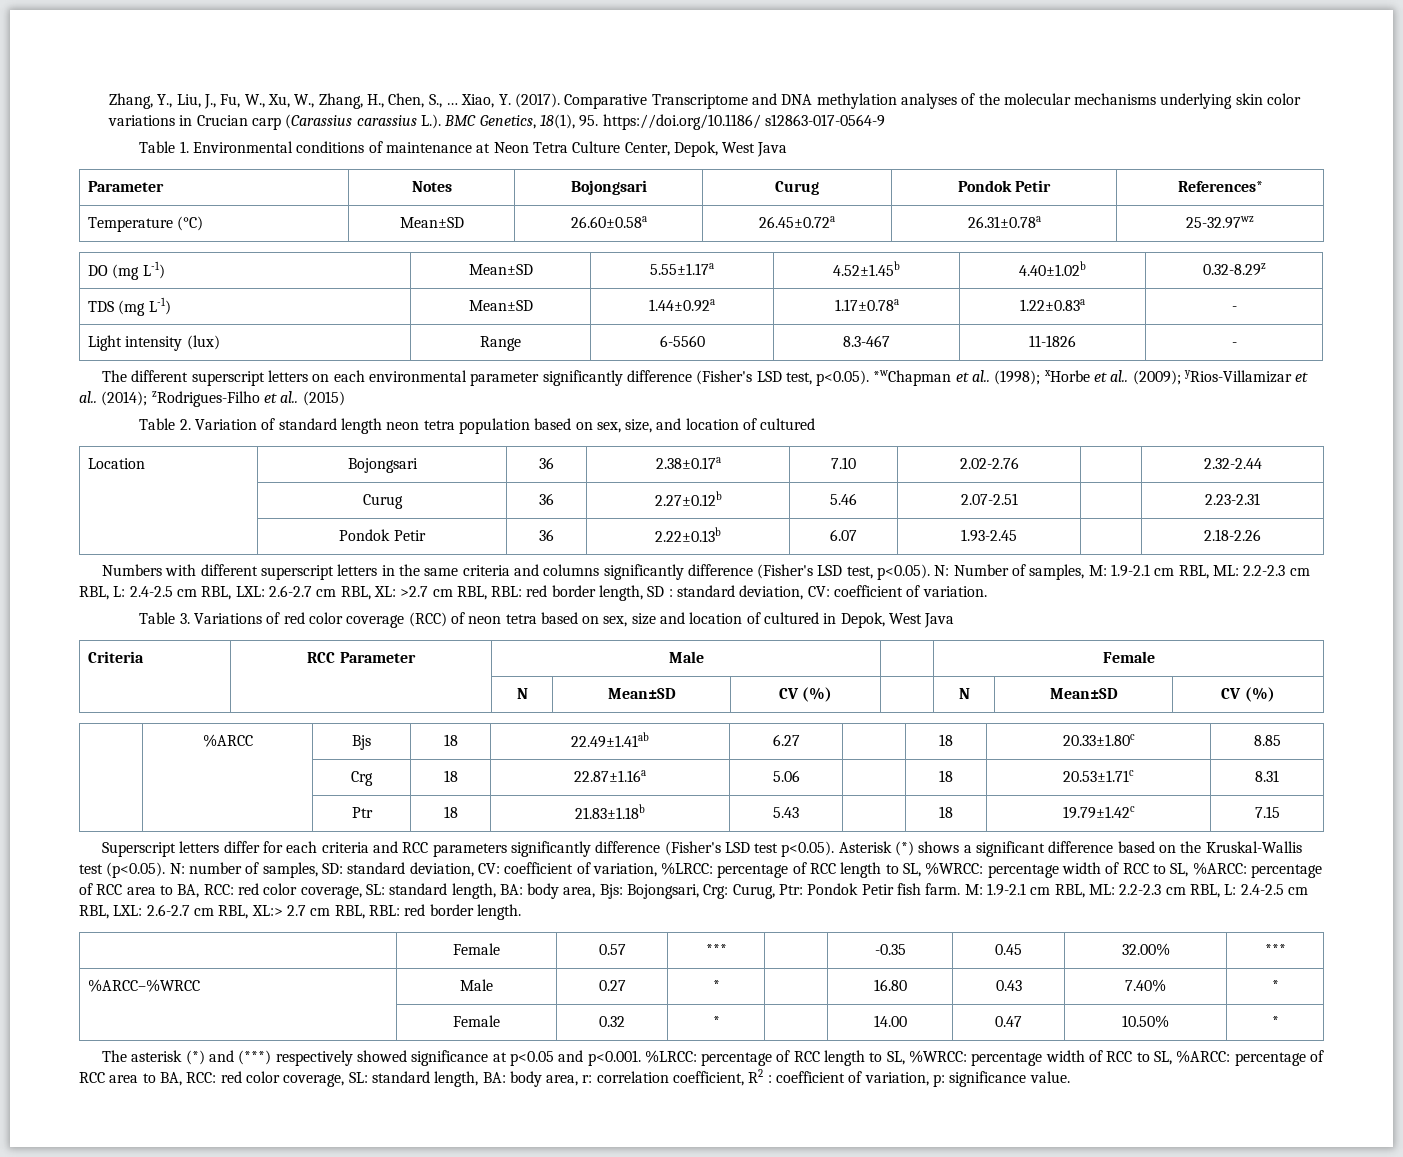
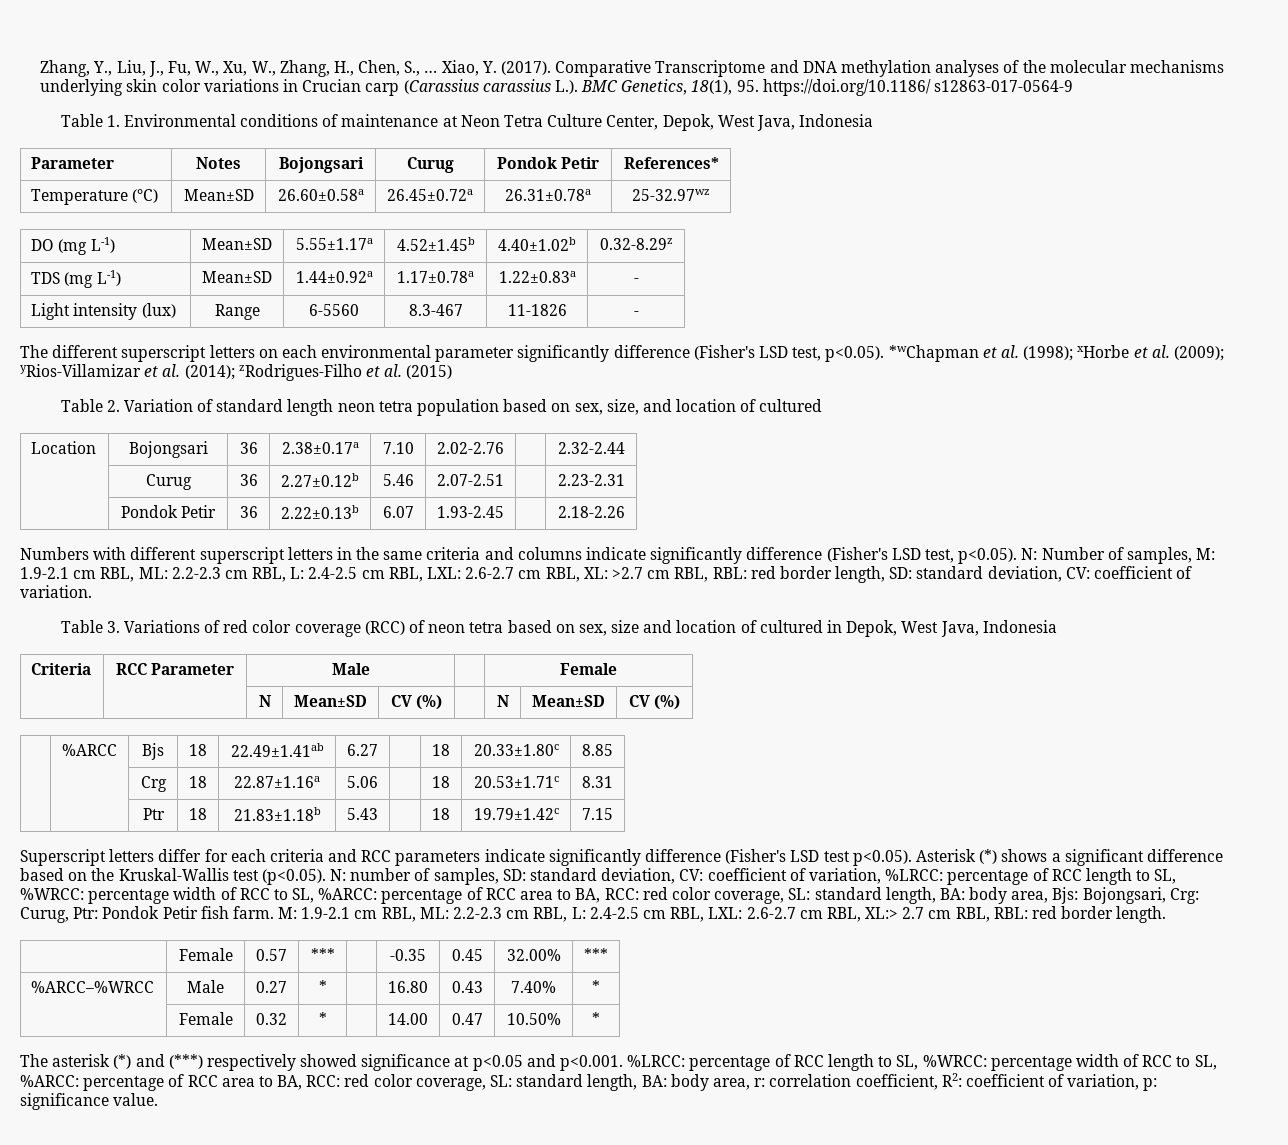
[757,142,788,157] Java -> [756,114,874,131] Java, Indonesia
[972,370,991,382] al.. -> [1000,345,1019,358] al.
[1110,370,1129,382] al.. -> [1151,345,1170,358] al.
[79,391,97,403] al.. -> [162,364,181,377] al.
[280,391,299,403] al.. -> [384,364,403,377] al.
(600, 570) none -> [586,547,647,560] indicate
[647,586,673,597] SD : -> [889,567,913,579] SD:
[924,613,955,628] Java -> [940,620,1057,637] Java, Indonesia
(507, 850) none -> [484,849,545,862] indicate
[748,1069,772,1083] R2 : -> [941,1073,962,1087] R2:

